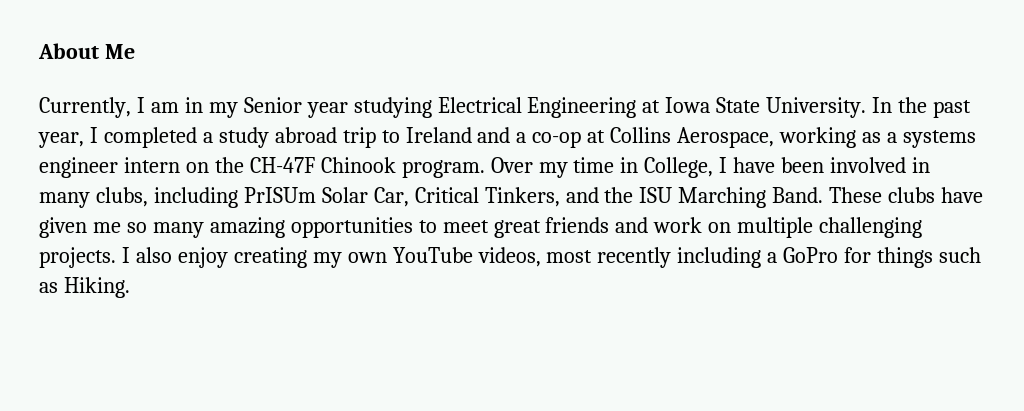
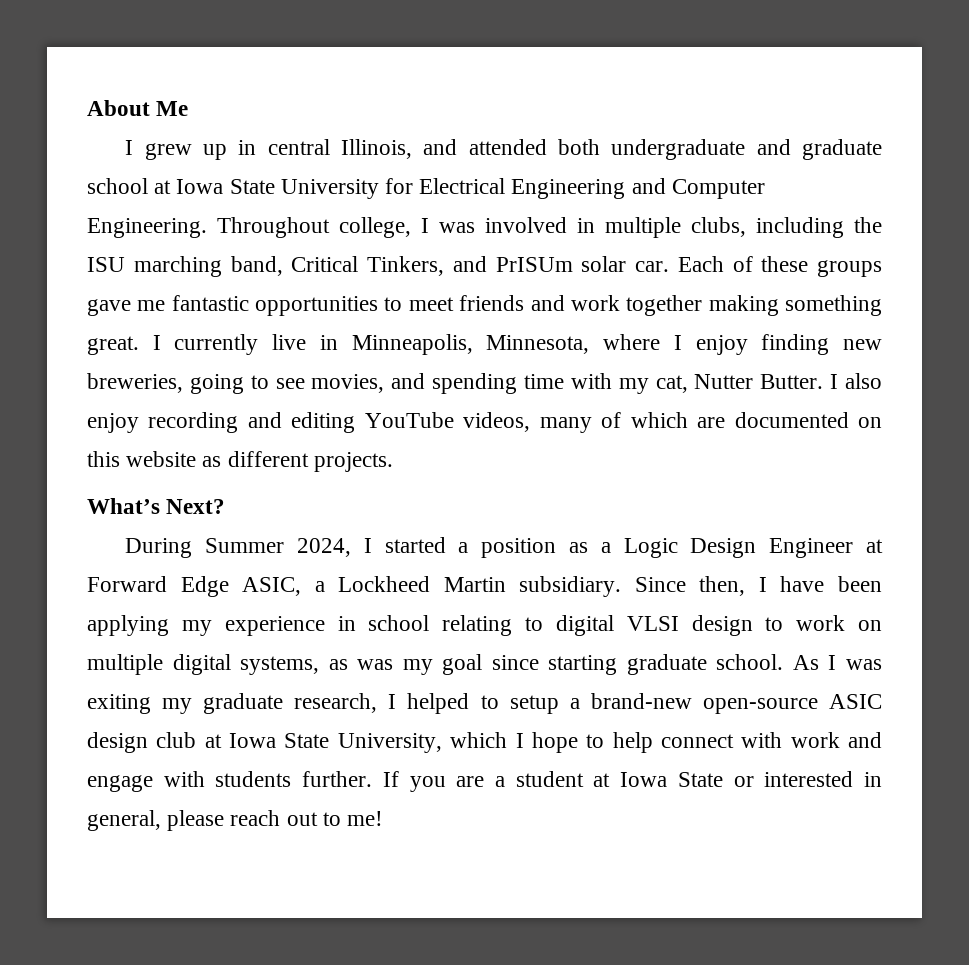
[39,97,972,118] [38,127,976,148] [39,157,931,178] [39,187,984,208] [39,217,923,238] [39,247,982,268] [39,277,130,298] Currently, I am in my Senior year studying Electrical Engineering at Iowa State University. In the past year, I completed a study abroad trip to Ireland and a co-op at Collins Aerospace, working as a systems engineer intern on the CH-47F Chinook program. Over my time in College, I have been involved in many clubs, including PrISUm Solar Car, Critical Tinkers, and the ISU Marching Band. These clubs have given me so many amazing opportunities to meet great friends and work on multiple challenging projects. I also enjoy creating my own YouTube videos, most recently including a GoPro for things such as Hiking. -> [125,139,882,160] [87,178,765,199] [87,217,882,238] [87,256,882,277] [87,295,883,316] [87,334,883,355] [87,373,883,394] [87,412,883,433] [87,451,393,472] [87,498,226,514] [125,537,883,558] [87,576,882,597] [87,615,883,636] [87,654,883,675] [87,693,882,714] [87,732,883,753] [87,771,882,792] [87,810,384,831] I grew up in central Illinois, and attended both undergraduate and graduate school at Iowa State University for Electrical Engineering and Computer Engineering. Throughout college, I was involved in multiple clubs, including the ISU marching band, Critical Tinkers, and PrISUm solar car. Each of these groups gave me fantastic opportunities to meet friends and work together making something great. I currently live in Minneapolis, Minnesota, where I enjoy finding new breweries, going to see movies, and spending time with my cat, Nutter Butter. I also enjoy recording and editing YouTube videos, many of which are documented on this website as different projects. // What’s Next? // During Summer 2024, I started a position as a Logic Design Engineer at Forward Edge ASIC, a Lockheed Martin subsidiary. Since then, I have been applying my experience in school relating to digital VLSI design to work on multiple digital systems, as was my goal since starting graduate school. As I was exiting my graduate research, I helped to setup a brand-new open-source ASIC design club at Iowa State University, which I hope to help connect with work and engage with students further. If you are a student at Iowa State or interested in general, please reach out to me!

